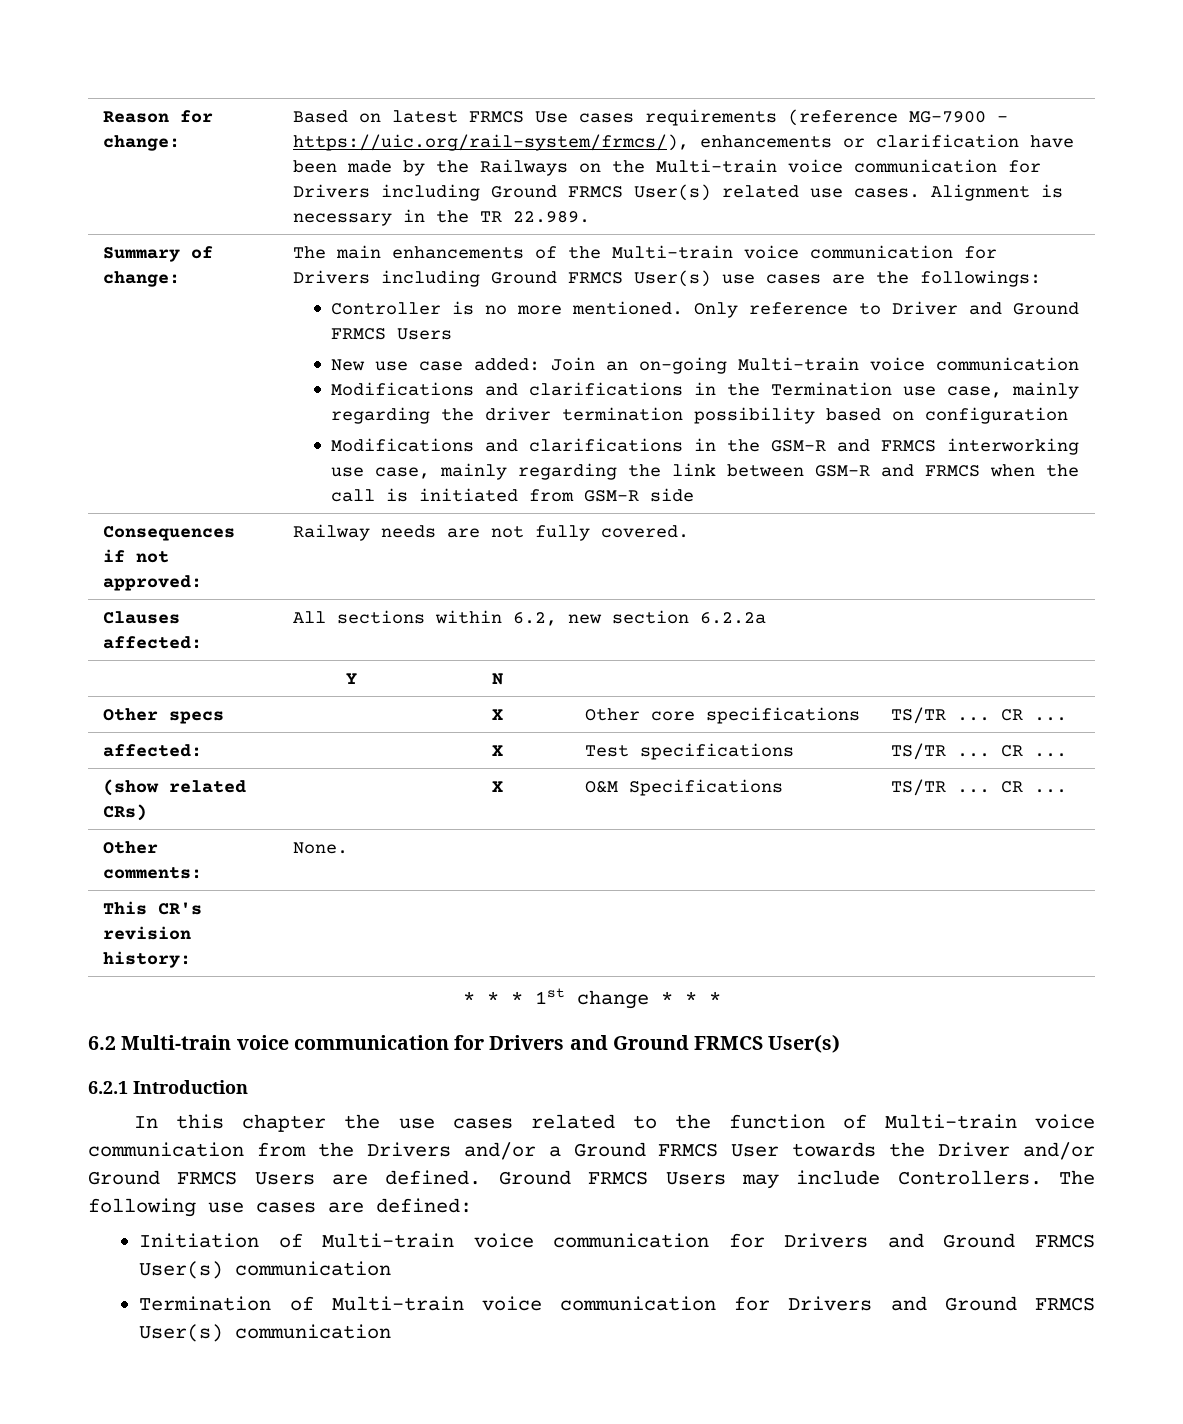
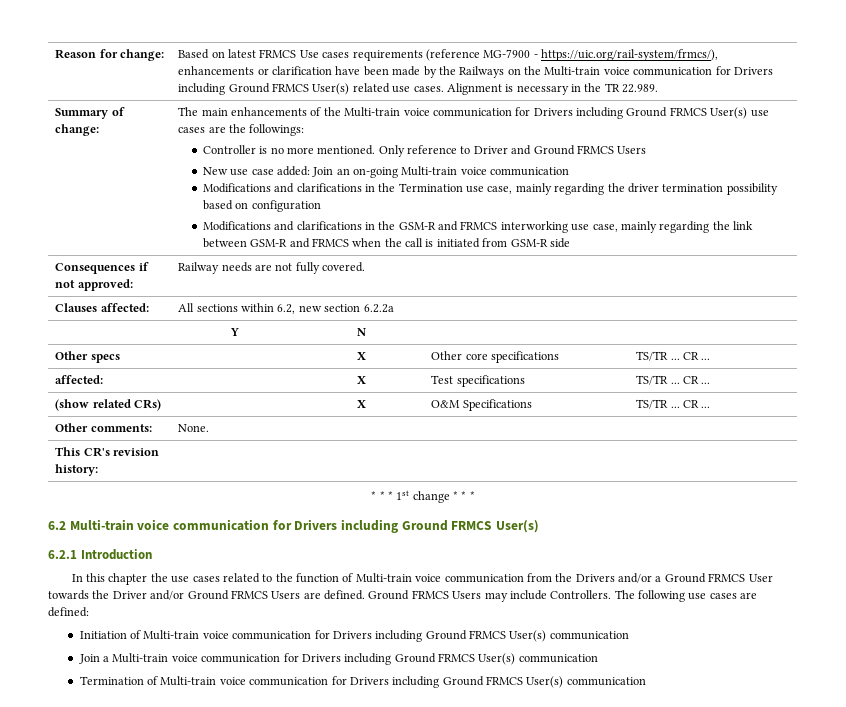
[569,1035,608,1050] and -> [340,519,398,533] including
[887,1233,924,1248] and -> [375,630,629,642] [78,653,392,665] including Ground FRMCS User(s) communication // Join a Multi-train voice communication for Drivers including
[890,1296,927,1311] and -> [392,676,440,688] including

